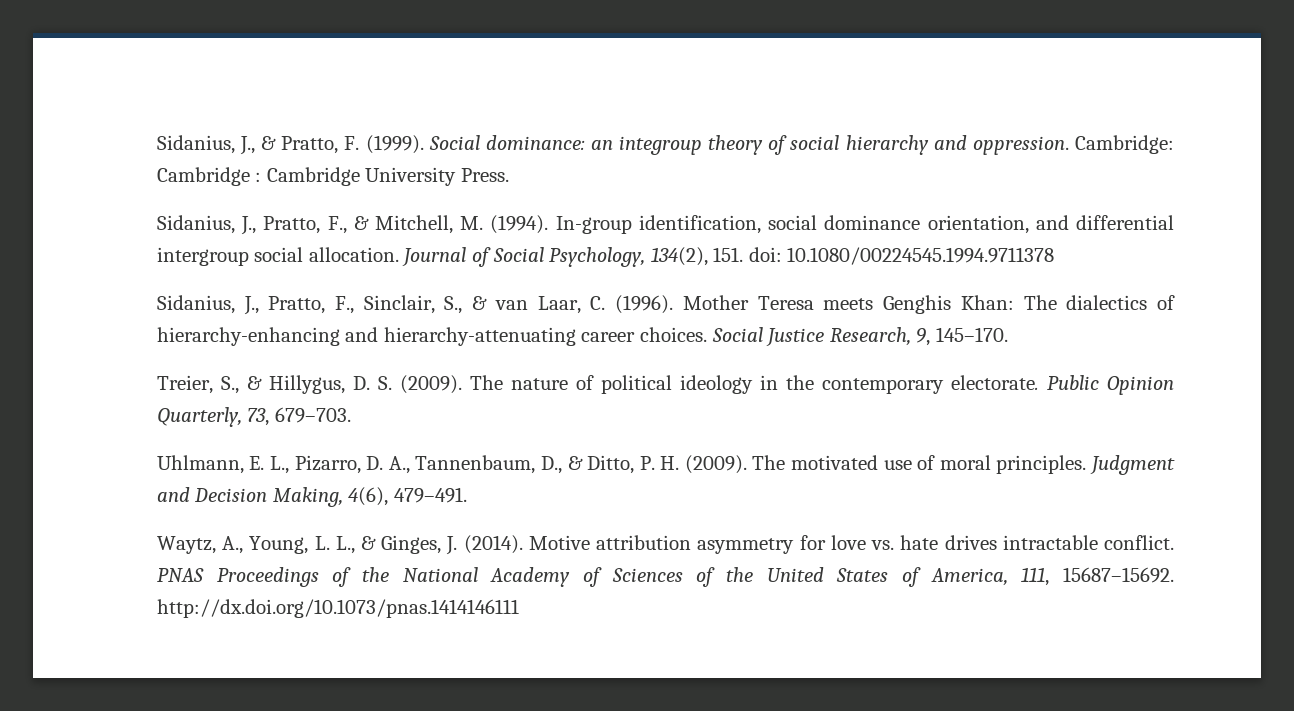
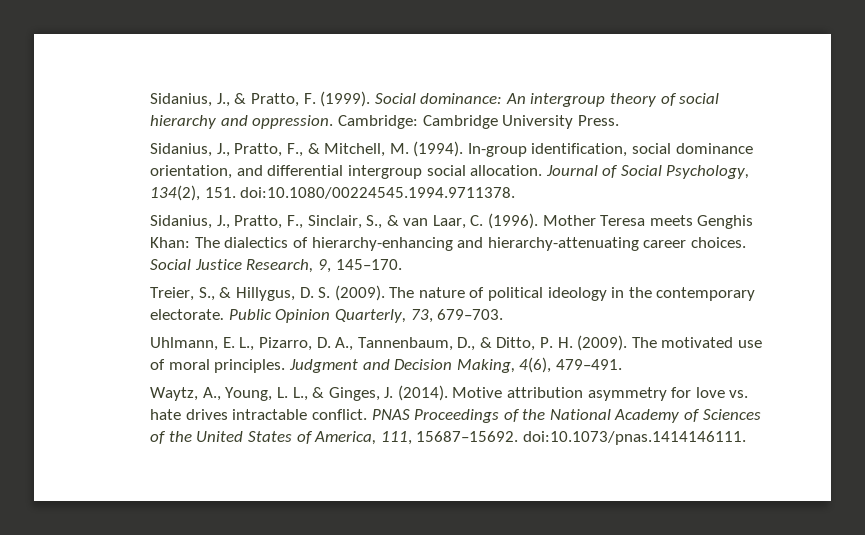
[590,136,703,155] an integroup -> [505,93,606,107] An intergroup
[255,167,360,186] : Cambridge -> (498, 122) none
[748,247,1055,265] doi: 10.1080/00224545.1994.9711378 -> [240,187,516,199] doi:10.1080/00224545.1994.9711378.
[156,599,519,618] http://dx.doi.org/10.1073/pnas.1414146111 -> [522,431,746,445] doi:10.1073/pnas.1414146111.

